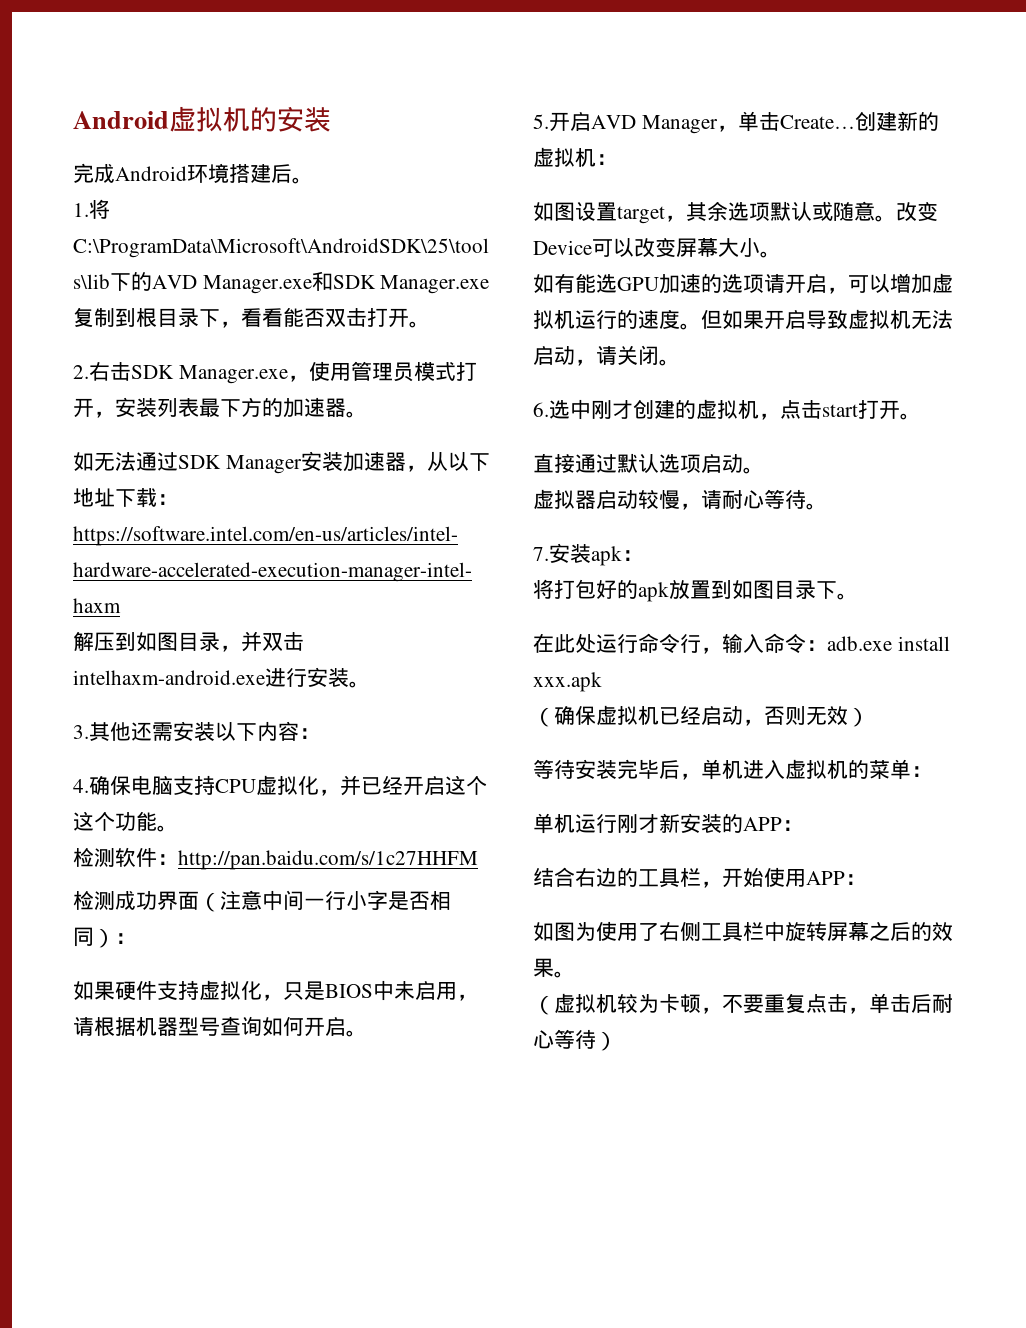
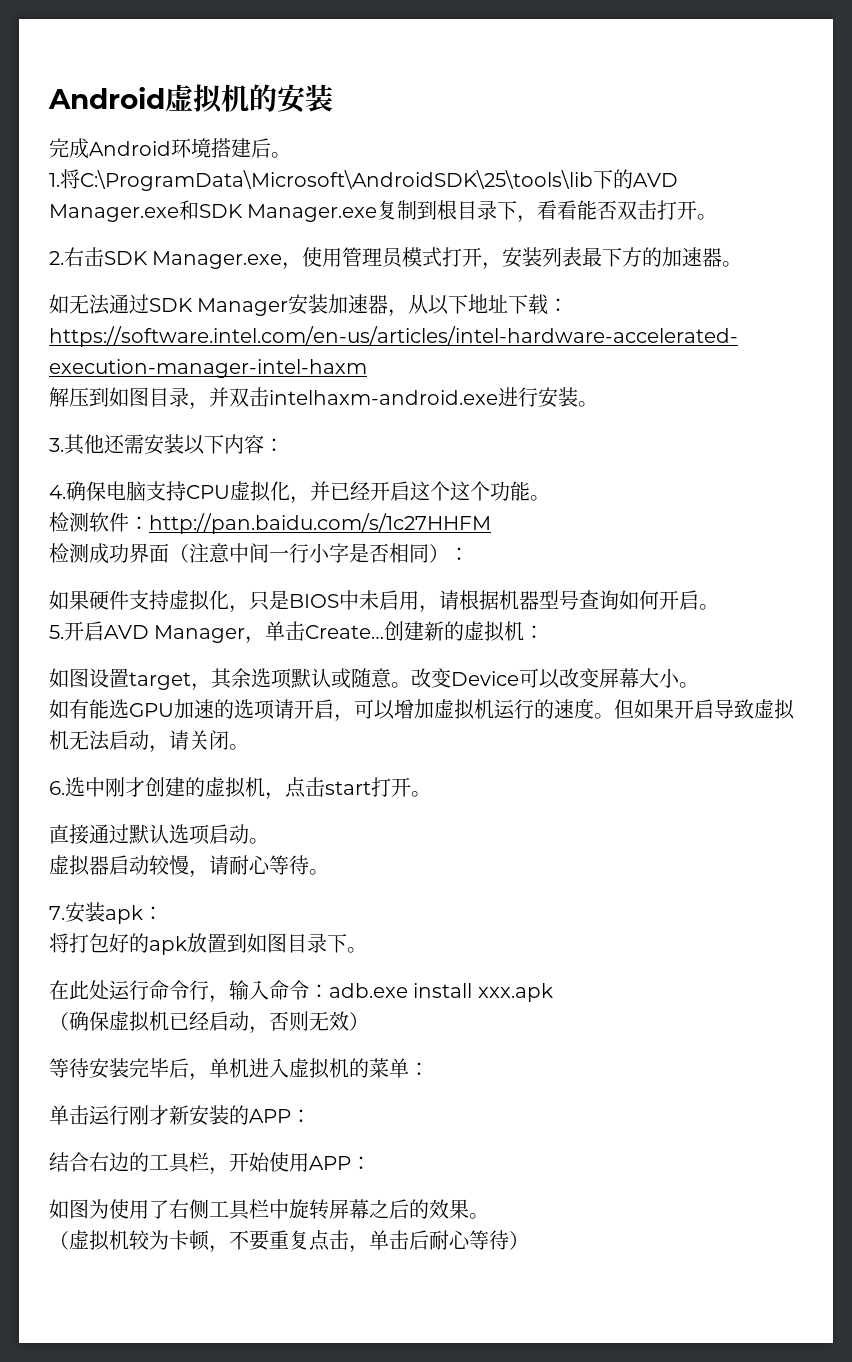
[554,814,575,833] 机 -> [69,1105,89,1125] 击

